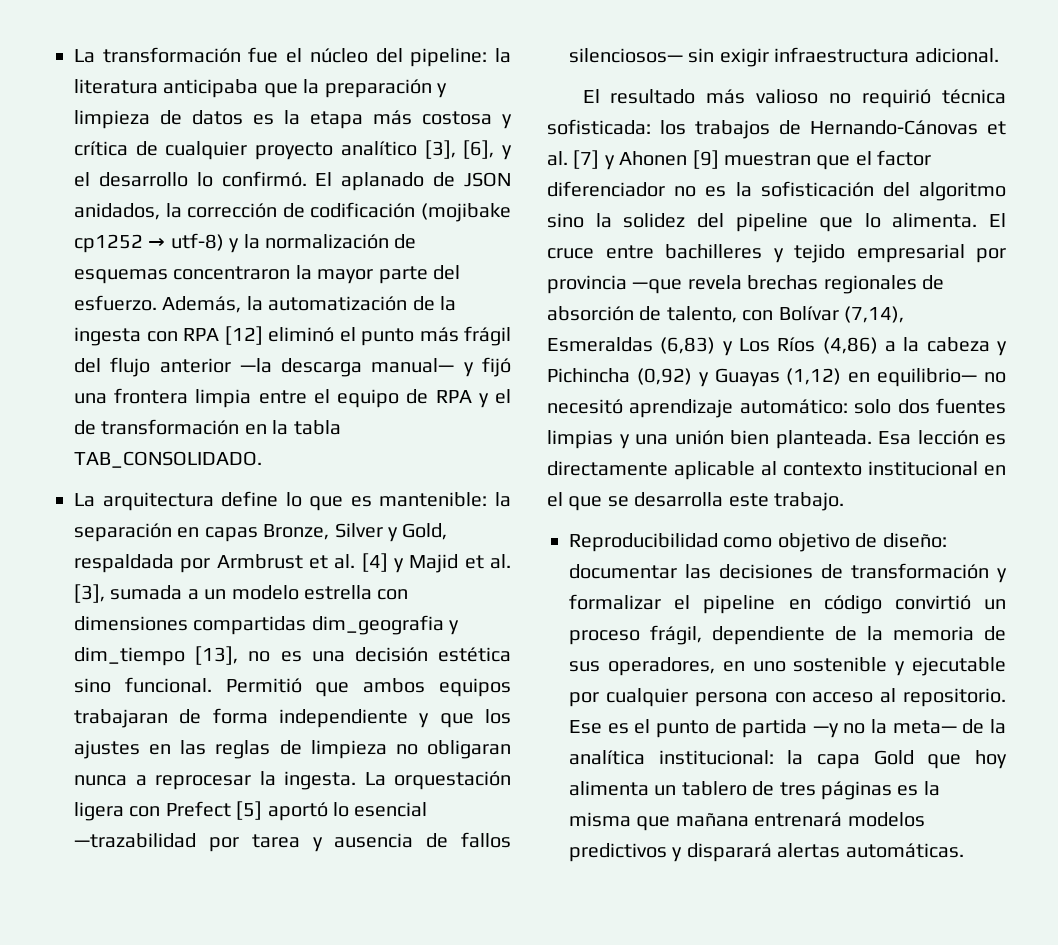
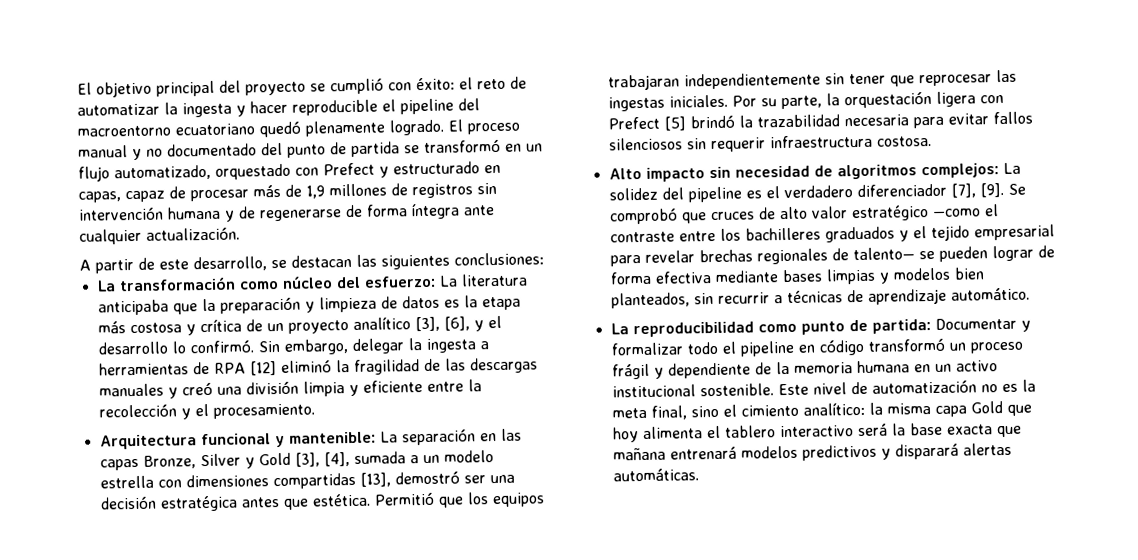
[74,47,512,67] La transformación fue el núcleo del pipeline: la -> [77,76,527,98] [77,98,480,118] [77,119,520,138] [78,138,543,161] [78,161,501,182] [78,182,497,203] [78,202,495,222] [79,226,240,245] [79,252,544,274] [96,275,458,292] El objetivo principal del proyecto se cumplió con éxito: el reto de automatizar la ingesta y hacer reproducible el pipeline del macroentorno ecuatoriano quedó plenamente logrado. El proceso manual y no documentado del punto de partida se transformó en un flujo automatizado, orquestado con Prefect y estructurado en capas, capaz de procesar más de 1,9 millones de registros sin intervención humana y de regenerarse de forma íntegra ante cualquier actualización. // A partir de este desarrollo, se destacan las siguientes conclusiones: // La transformación como núcleo del esfuerzo: La
[165,141,248,160] cualquier -> [266,322,284,332] un
[315,172,511,191] [74,202,511,222] [74,233,417,253] [74,265,460,284] [74,295,456,313] [74,326,511,346] [74,357,511,377] [74,388,512,408] [74,419,341,435] [74,451,262,468] [74,491,511,511] El aplanado de JSON anidados, la corrección de codificación (mojibake cp1252 → utf-8) y la normalización de esquemas concentraron la mayor parte del esfuerzo. Además, la automatización de la ingesta con RPA [12] eliminó el punto más frágil del flujo anterior —la descarga manual— y fijó una frontera limpia entre el equipo de RPA y el de transformación en la tabla TAB_CONSOLIDADO. // La arquitectura define lo que es mantenible: la -> [257,338,489,355] [98,357,538,376] [98,379,482,399] [98,403,315,420] [99,431,398,450] Sin embargo, delegar la ingesta a herramientas de RPA [12] eliminó la fragilidad de las descargas manuales y creó una división limpia y eficiente entre la recolección y el procesamiento. // Arquitectura funcional y mantenible: La
(200, 532) none -> [500,428,522,441] las
[402,523,448,540] [74,553,511,573] [74,584,105,603] Gold, respaldada por Armbrust et al. [4] y Majid et al. [3], -> [258,452,350,467] Gold [3], [4],
[311,615,460,635] [74,646,512,666] [74,677,212,693] dim_geografia y dim_tiempo [13], no es una decisión estética sino funcional. -> [359,470,515,487] [99,493,371,512] [13], demostró ser una decisión estratégica antes que estética.
[363,678,426,693] ambos -> [466,492,489,505] los
[179,708,511,728] [74,740,512,759] [74,771,386,790] de forma independiente y que los ajustes en las reglas de limpieza no obligaran nunca a reprocesar la ingesta. La -> [683,69,1017,90] [607,93,840,112] independientemente sin tener que reprocesar las ingestas iniciales. Por su parte, la
[267,802,428,821] [74,832,511,852] [569,47,999,67] [582,89,1006,108] [547,119,1006,139] [547,150,932,170] [547,181,1007,201] [547,213,1006,232] [547,244,1006,263] [547,275,944,294] [547,306,904,323] [547,337,1007,356] [547,368,1006,387] [547,398,1006,418] [547,430,1006,449] [547,461,1006,480] [547,492,844,511] [569,533,947,552] [569,563,989,579] aportó lo esencial —trazabilidad por tarea y ausencia de fallos silenciosos— sin exigir infraestructura adicional. // El resultado más valioso no requirió técnica sofisticada: los trabajos de Hernando-Cánovas et al. [7] y Ahonen [9] muestran que el factor diferenciador no es la sofisticación del algoritmo sino la solidez del pipeline que lo alimenta. El cruce entre bachilleres y tejido empresarial por provincia —que revela brechas regionales de absorción de talento, con Bolívar (7,14), Esmeraldas (6,83) y Los Ríos (4,86) a la cabeza y Pichincha (0,92) y Guayas (1,12) en equilibrio— no necesitó aprendizaje automático: solo dos fuentes limpias y una unión bien planteada. Esa lección es directamente aplicable al contexto institucional en el que se desarrolla este trabajo. // Reproducibilidad como objetivo de diseño: documentar las decisiones de transformación -> [689,111,1033,129] [608,134,932,153] [608,162,1021,182] [608,182,1026,203] [609,204,999,225] [609,224,1055,243] [609,245,1055,267] [609,267,985,285] [610,287,1030,309] [610,317,1017,338] brindó la trazabilidad necesaria para evitar fallos silenciosos sin requerir infraestructura costosa. // Alto impacto sin necesidad de algoritmos complejos: La solidez del pipeline es el verdadero diferenciador [7], [9]. Se comprobó que cruces de alto valor estratégico —como el contraste entre los bachilleres graduados y el tejido empresarial para revelar brechas regionales de talento— se pueden lograr de forma efectiva mediante bases limpias y modelos bien planteados, sin recurrir a técnicas de aprendizaje automático. // La reproducibilidad como punto de partida: Documentar
(661, 602) none -> [686,341,719,355] todo
[894,595,971,610] convirtió -> [867,337,946,352] transformó
[650,625,702,645] frágil, -> [611,363,664,380] frágil y
[984,626,1006,641] [569,657,1006,676] [569,688,1006,707] [569,719,1006,738] [569,750,804,765] de sus operadores, en uno sostenible y ejecutable por cualquier persona con acceso al repositorio. Ese es el punto de partida —y no la meta— de la analítica institucional: la -> [856,360,998,374] [611,379,1036,398] [611,401,931,420] humana en un activo institucional sostenible. Este nivel de automatización no es la meta final, sino el cimiento analítico: la misma
[654,781,940,800] [569,812,631,827] un tablero de tres páginas es la misma -> [706,422,993,439] el tablero interactivo será la base exacta

